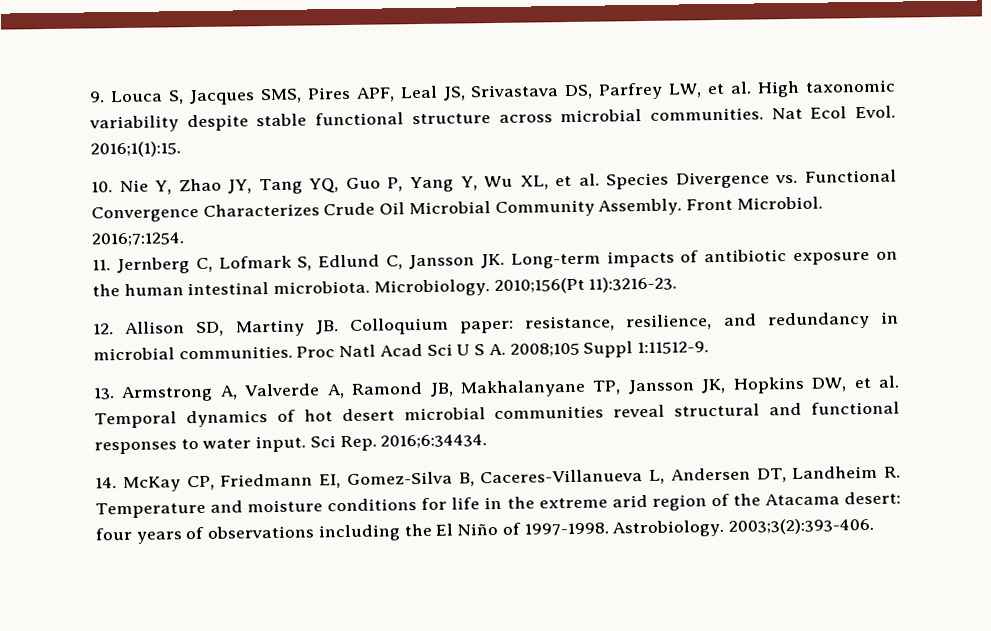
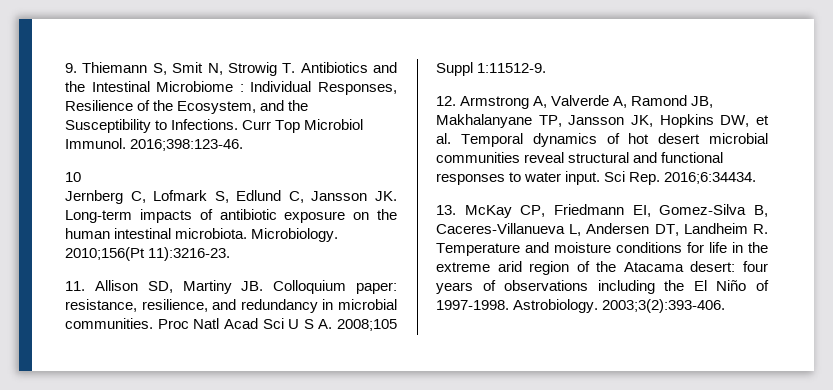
[109,79,896,106] [89,105,897,133] [90,141,181,158] [91,169,897,195] [91,196,823,223] [91,232,185,247] [92,259,111,271] Louca S, Jacques SMS, Pires APF, Leal JS, Srivastava DS, Parfrey LW, et al. High taxonomic variability despite stable functional structure across microbial communities. Nat Ecol Evol. 2016;1(1):15. // 10. Nie Y, Zhao JY, Tang YQ, Guo P, Yang Y, Wu XL, et al. Species Divergence vs. Functional Convergence Characterizes Crude Oil Microbial Community Assembly. Front Microbiol. 2016;7:1254. // 11. -> [82,62,397,76] [65,81,397,95] [65,100,309,114] [65,119,364,133] [65,138,244,151] [65,172,81,182] Thiemann S, Smit N, Strowig T. Antibiotics and the Intestinal Microbiome : Individual Responses, Resilience of the Ecosystem, and the Susceptibility to Infections. Curr Top Microbiol Immunol. 2016;398:123-46. // 10 //
[93,323,114,335] 12. -> [65,281,85,291] 11.
[93,387,115,400] 13. -> [436,96,456,106] 12.
[95,477,117,489] 14. -> [436,205,456,215] 13.

